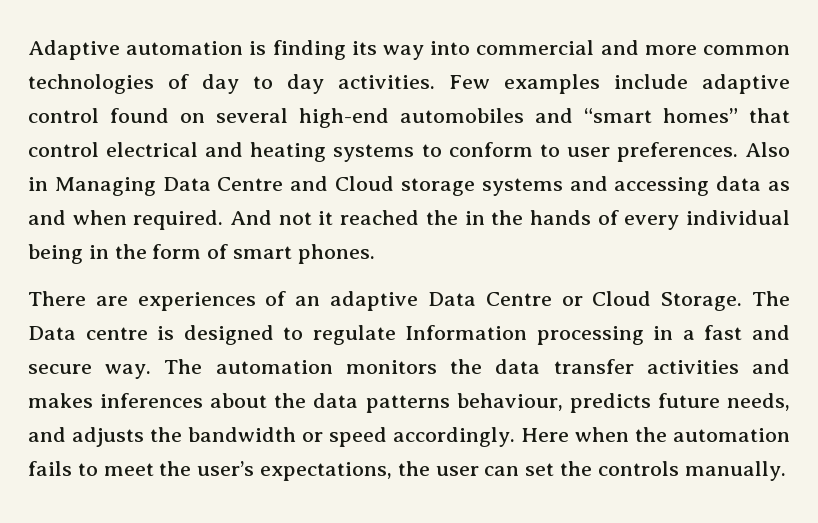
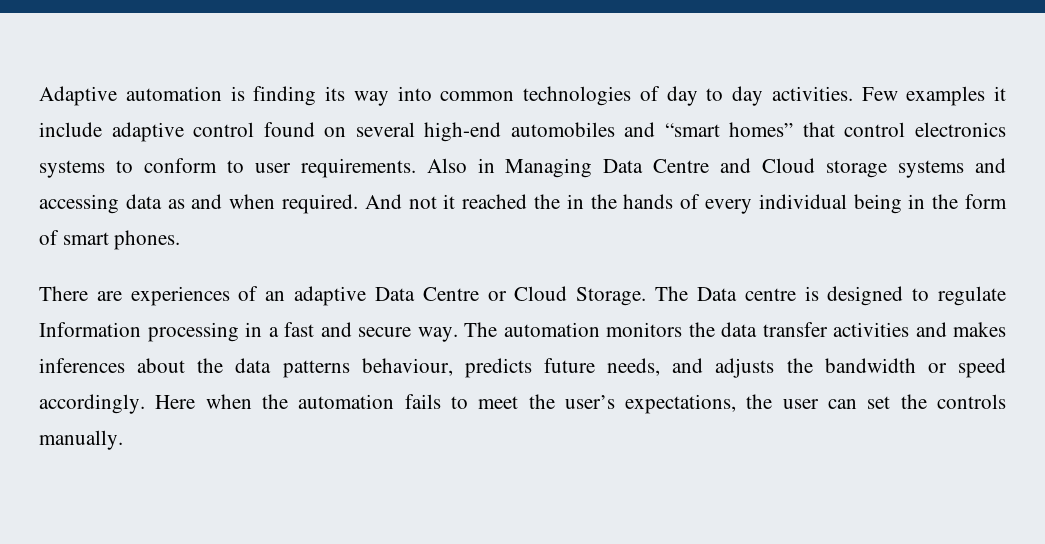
[476,40,697,55] commercial and more -> (432, 93) none
(600, 84) none -> [994,86,1006,101] it
[106,142,327,162] electrical and heating -> [915,122,1007,137] electronics
[616,142,738,162] preferences. -> [300,158,416,178] requirements.

